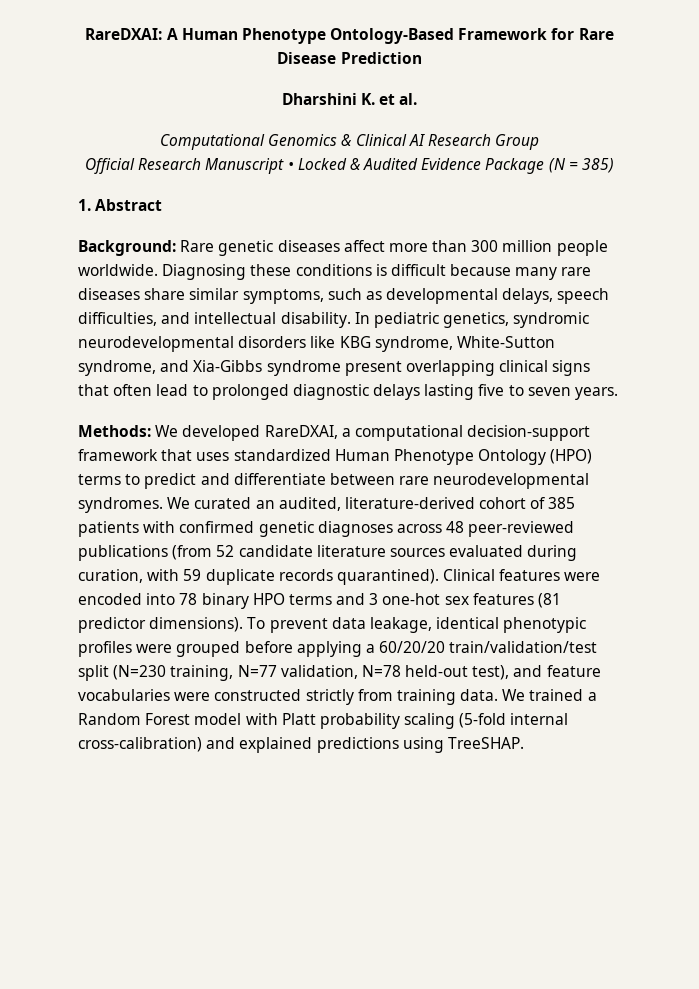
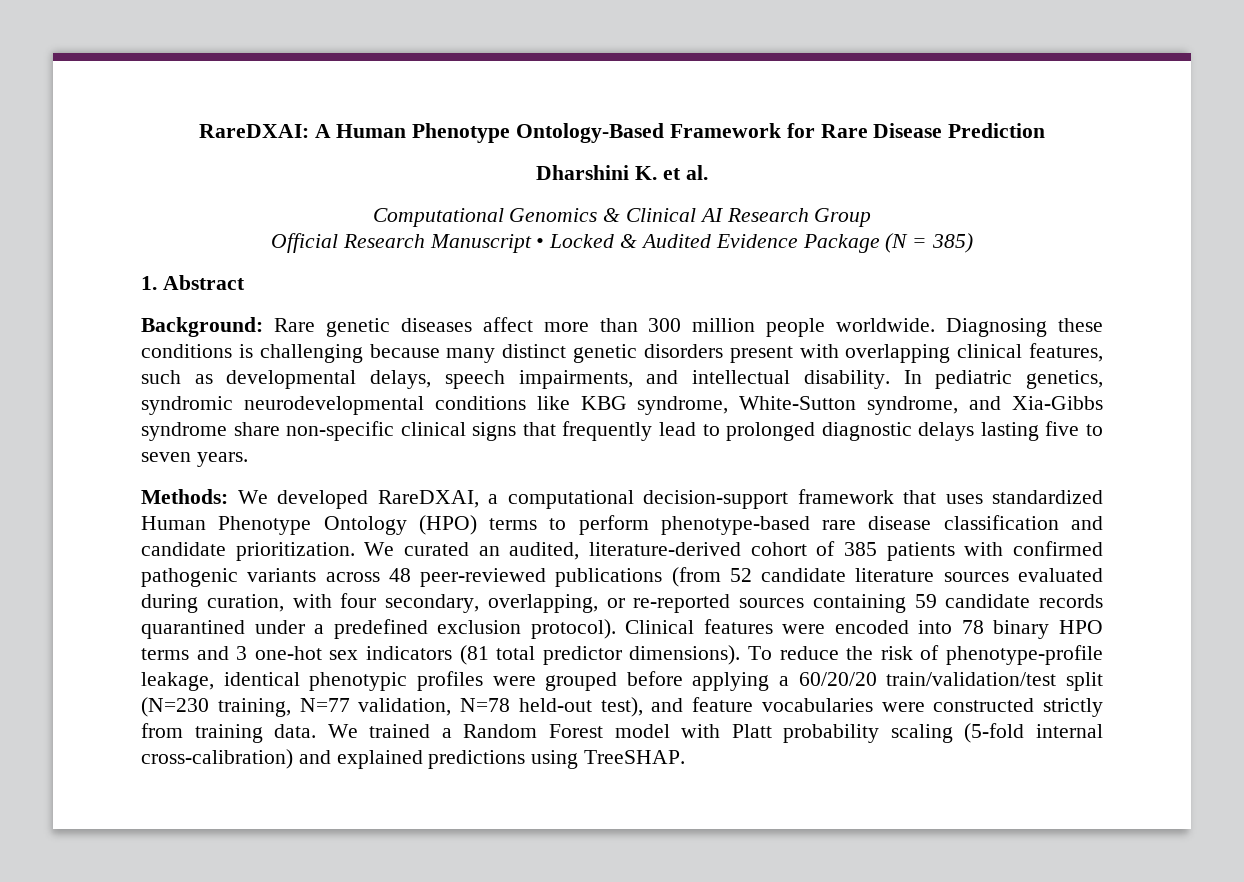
[390,264,446,276] difficult -> [259,344,363,363] challenging
[561,267,592,276] [78,288,324,304] rare diseases share similar symptoms, -> [502,343,1103,363] distinct genetic disorders present with overlapping clinical features,
[78,312,157,326] difficulties, -> [518,370,633,389] impairments,
[238,336,307,348] disorders -> [434,396,526,410] conditions
[344,360,495,376] present overlapping -> [233,421,395,441] share non-specific
[113,384,153,396] often -> [562,421,653,441] frequently
[144,473,590,489] [78,497,163,513] predict and differentiate between rare neurodevelopmental syndromes. -> [578,515,1103,535] [141,542,355,561] perform phenotype-based rare disease classification and candidate prioritization.
[258,521,393,537] genetic diagnoses -> [141,568,317,587] pathogenic variants
[183,569,439,585] 59 duplicate records quarantined). -> [340,593,1103,613] [141,619,616,639] four secondary, overlapping, or re-reported sources containing 59 candidate records quarantined under a predefined exclusion protocol).
[472,593,562,608] [78,617,366,633] features (81 predictor dimensions). To prevent data -> [366,645,1104,665] indicators (81 total predictor dimensions). To reduce the risk of phenotype-profile

